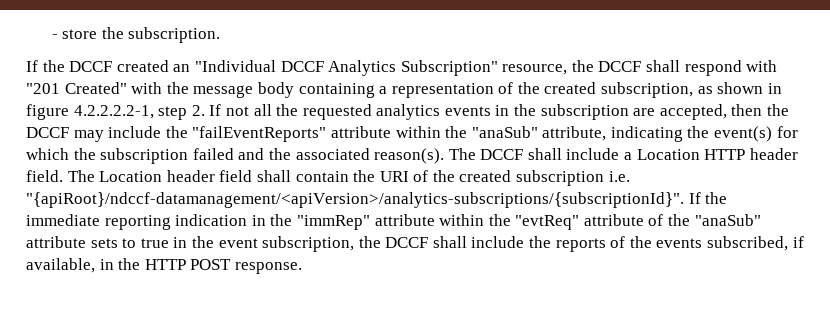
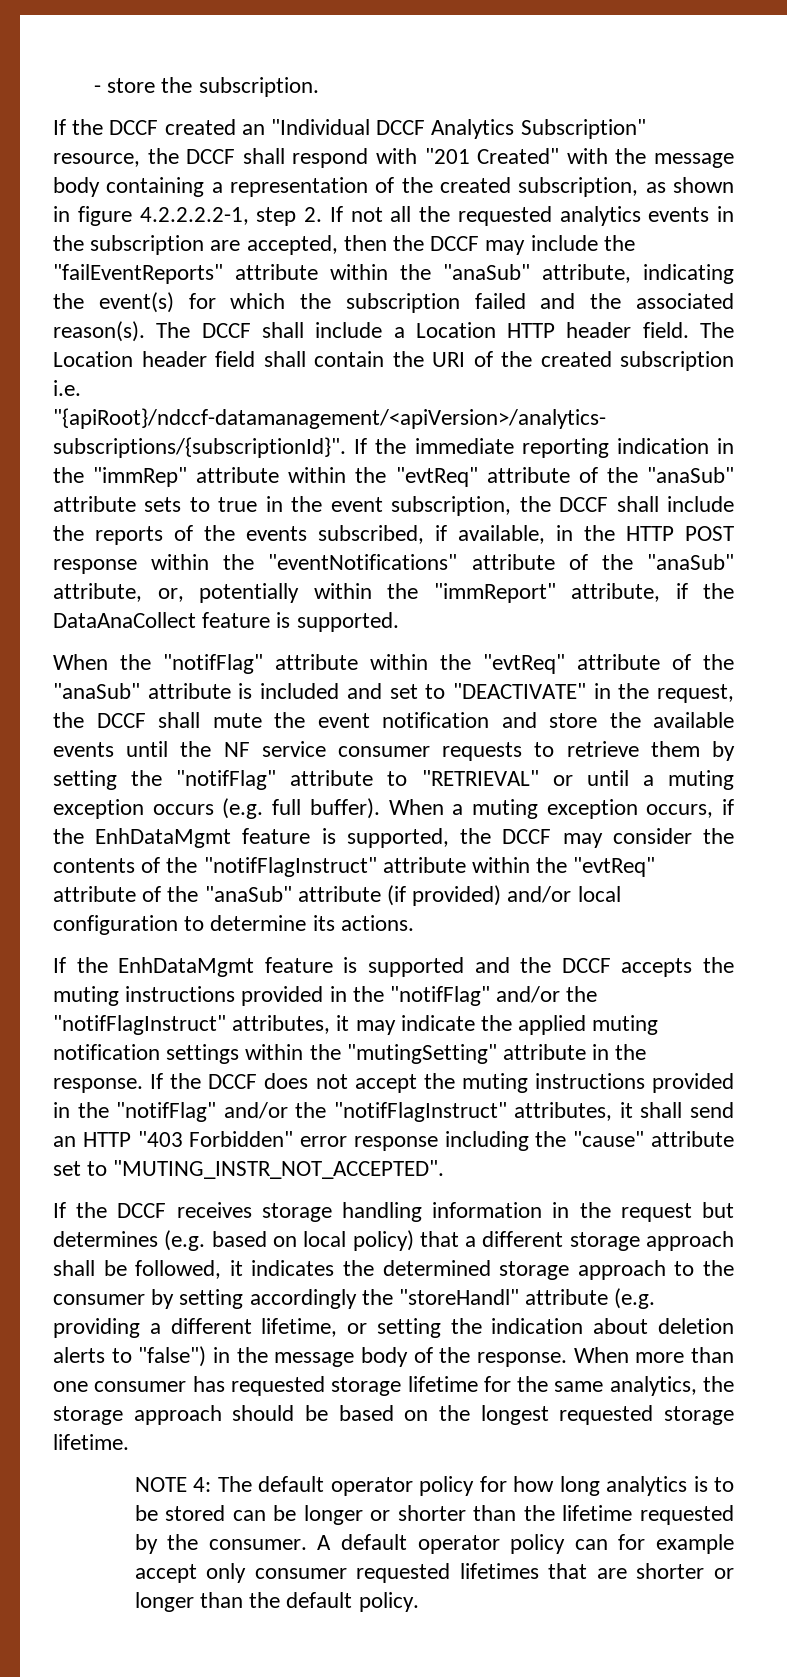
[234,262,302,274] response. -> [53,554,734,574] [53,583,734,603] [53,612,399,632] [53,654,734,674] [53,683,734,703] [53,712,734,728] [53,741,735,761] [53,770,734,790] [53,798,734,819] [53,828,734,848] [53,857,656,877] [53,885,621,906] [53,915,414,935] [53,957,735,977] [53,986,598,1006] [53,1015,659,1035] [53,1044,647,1064] [53,1073,735,1093] [53,1102,734,1122] [53,1131,734,1151] [53,1160,445,1179] [53,1202,735,1222] [53,1230,734,1251] [53,1260,735,1280] [53,1288,656,1309] [53,1318,734,1338] [53,1346,734,1367] [53,1376,734,1396] [53,1405,734,1425] [53,1434,129,1450] [134,1476,734,1496] [134,1505,734,1525] [134,1534,734,1554] [134,1563,734,1583] [134,1592,419,1612] response within the "eventNotifications" attribute of the "anaSub" attribute, or, potentially within the "immReport" attribute, if the DataAnaCollect feature is supported. // When the "notifFlag" attribute within the "evtReq" attribute of the "anaSub" attribute is included and set to "DEACTIVATE" in the request, the DCCF shall mute the event notification and store the available events until the NF service consumer requests to retrieve them by setting the "notifFlag" attribute to "RETRIEVAL" or until a muting exception occurs (e.g. full buffer). When a muting exception occurs, if the EnhDataMgmt feature is supported, the DCCF may consider the contents of the "notifFlagInstruct" attribute within the "evtReq" attribute of the "anaSub" attribute (if provided) and/or local configuration to determine its actions. // If the EnhDataMgmt feature is supported and the DCCF accepts the muting instructions provided in the "notifFlag" and/or the "notifFlagInstruct" attributes, it may indicate the applied muting notification settings within the "mutingSetting" attribute in the response. If the DCCF does not accept the muting instructions provided in the "notifFlag" and/or the "notifFlagInstruct" attributes, it shall send an HTTP "403 Forbidden" error response including the "cause" attribute set to "MUTING_INSTR_NOT_ACCEPTED". // If the DCCF receives storage handling information in the request but determines (e.g. based on local policy) that a different storage approach shall be followed, it indicates the determined storage approach to the consumer by setting accordingly the "storeHandl" attribute (e.g. providing a different lifetime, or setting the indication about deletion alerts to "false") in the message body of the response. When more than one consumer has requested storage lifetime for the same analytics, the storage approach should be based on the longest requested storage lifetime. // NOTE 4: The default operator policy for how long analytics is to be stored can be longer or shorter than the lifetime requested by the consumer. A default operator policy can for example accept only consumer requested lifetimes that are shorter or longer than the default policy.

